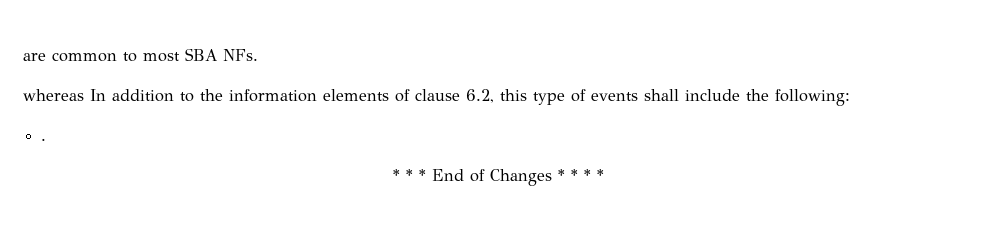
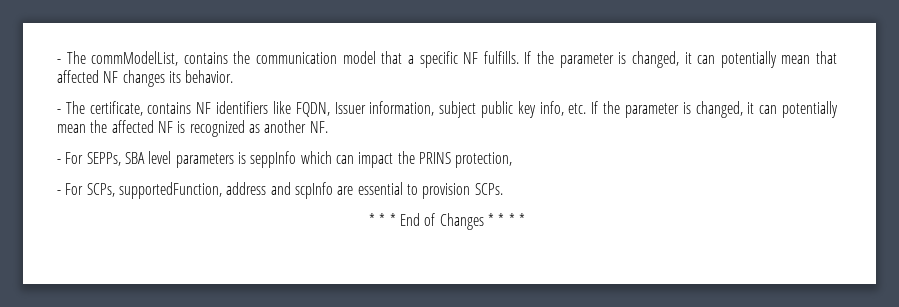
[23,48,258,62] [23,89,850,106] [41,138,47,141] are common to most SBA NFs. // whereas In addition to the information elements of clause 6.2, this type of events shall include the following: // . -> [57,51,837,68] [57,70,234,87] [57,101,839,118] [57,120,328,137] [57,151,513,168] [57,182,503,199] - The commModelList, contains the communication model that a specific NF fulfills. If the parameter is changed, it can potentially mean that affected NF changes its behavior. // - The certificate, contains NF identifiers like FQDN, Issuer information, subject public key info, etc. If the parameter is changed, it can potentially mean the affected NF is recognized as another NF. // - For SEPPs, SBA level parameters is seppInfo which can impact the PRINS protection, // - For SCPs, supportedFunction, address and scpInfo are essential to provision SCPs.

